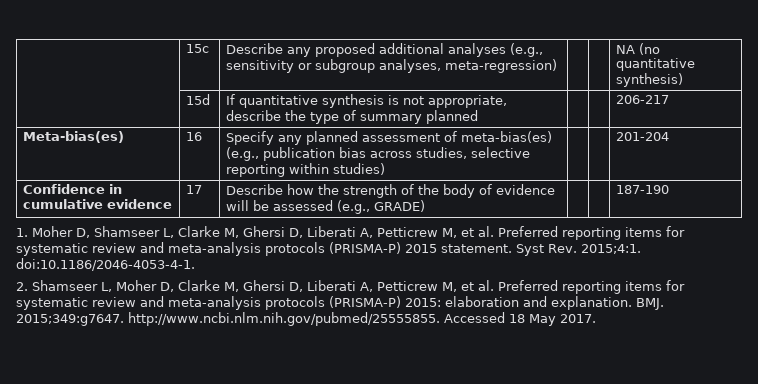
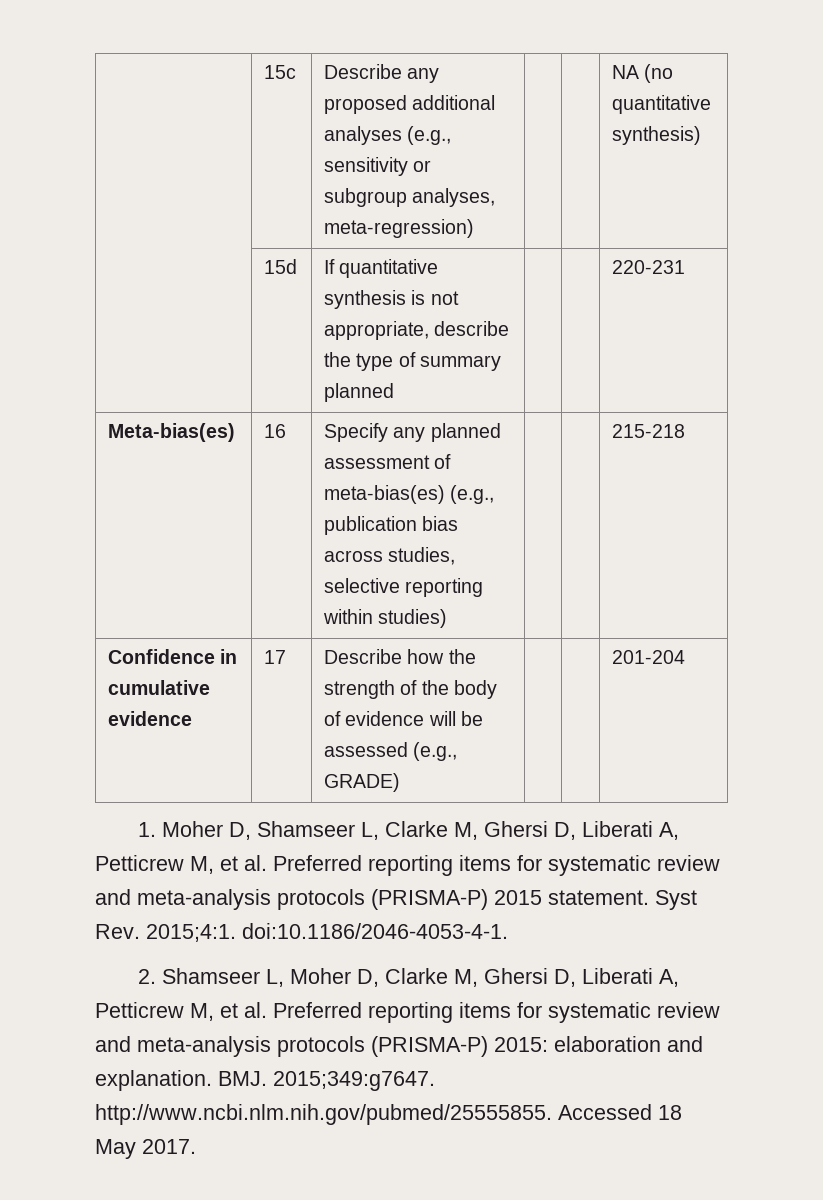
[616,95,670,104] 206-217 -> [612,260,686,274] 220-231
[616,132,670,141] 201-204 -> [612,424,686,438] 215-218
[616,185,670,194] 187-190 -> [612,650,686,664] 201-204

